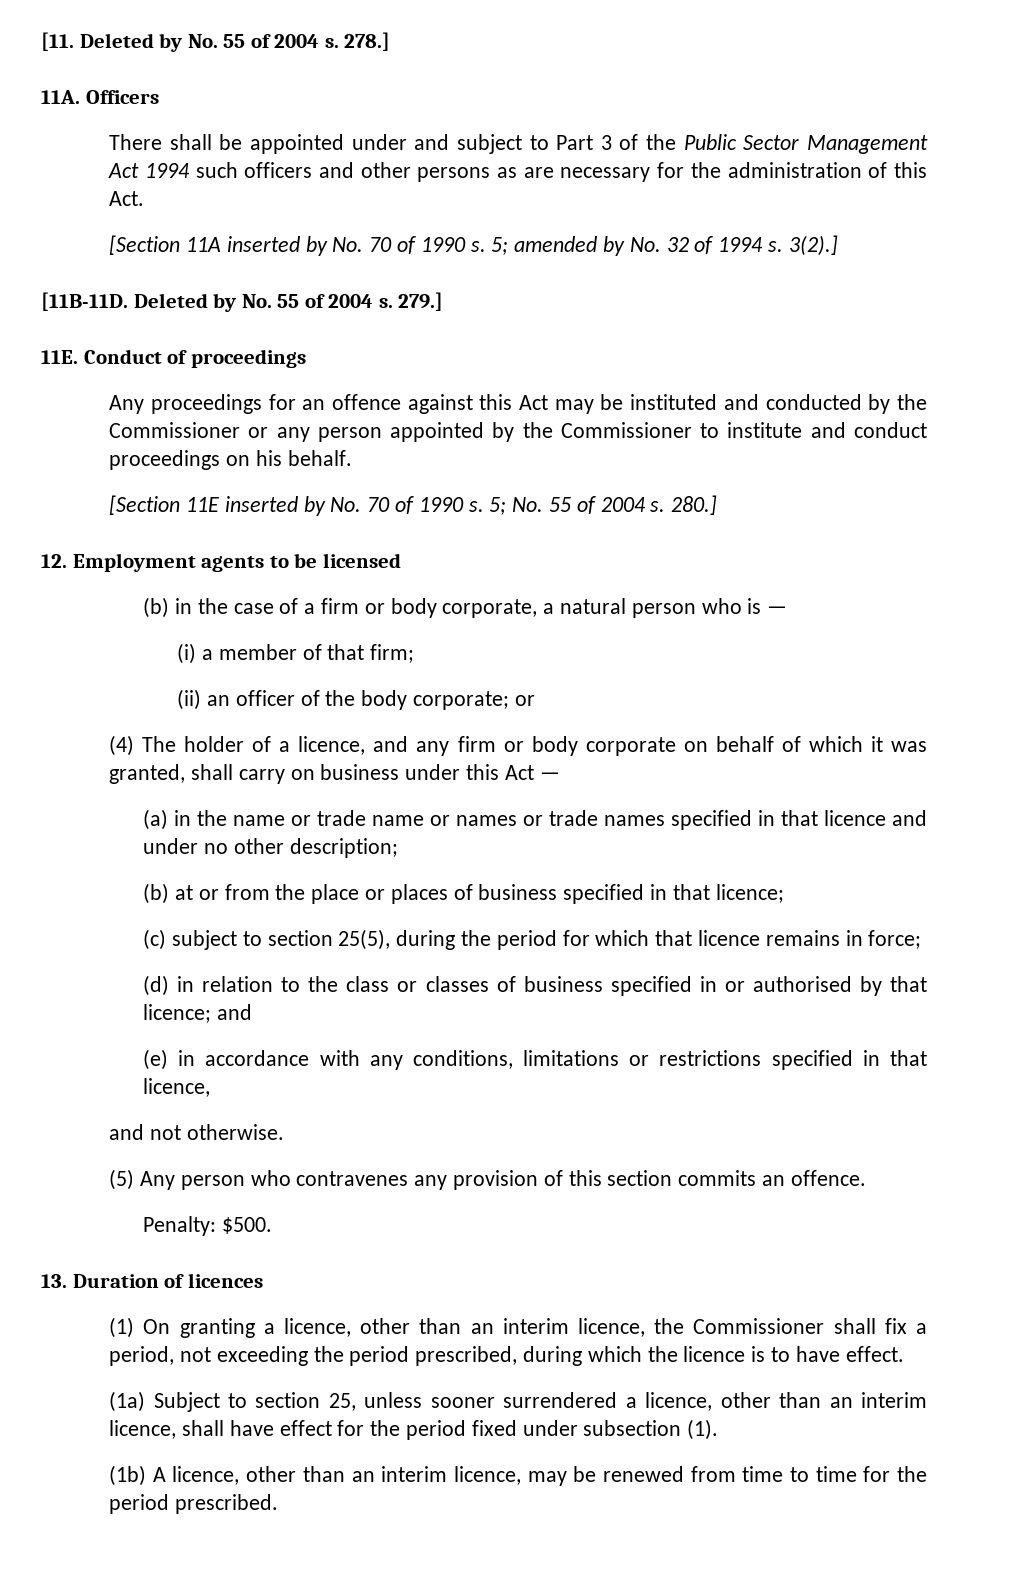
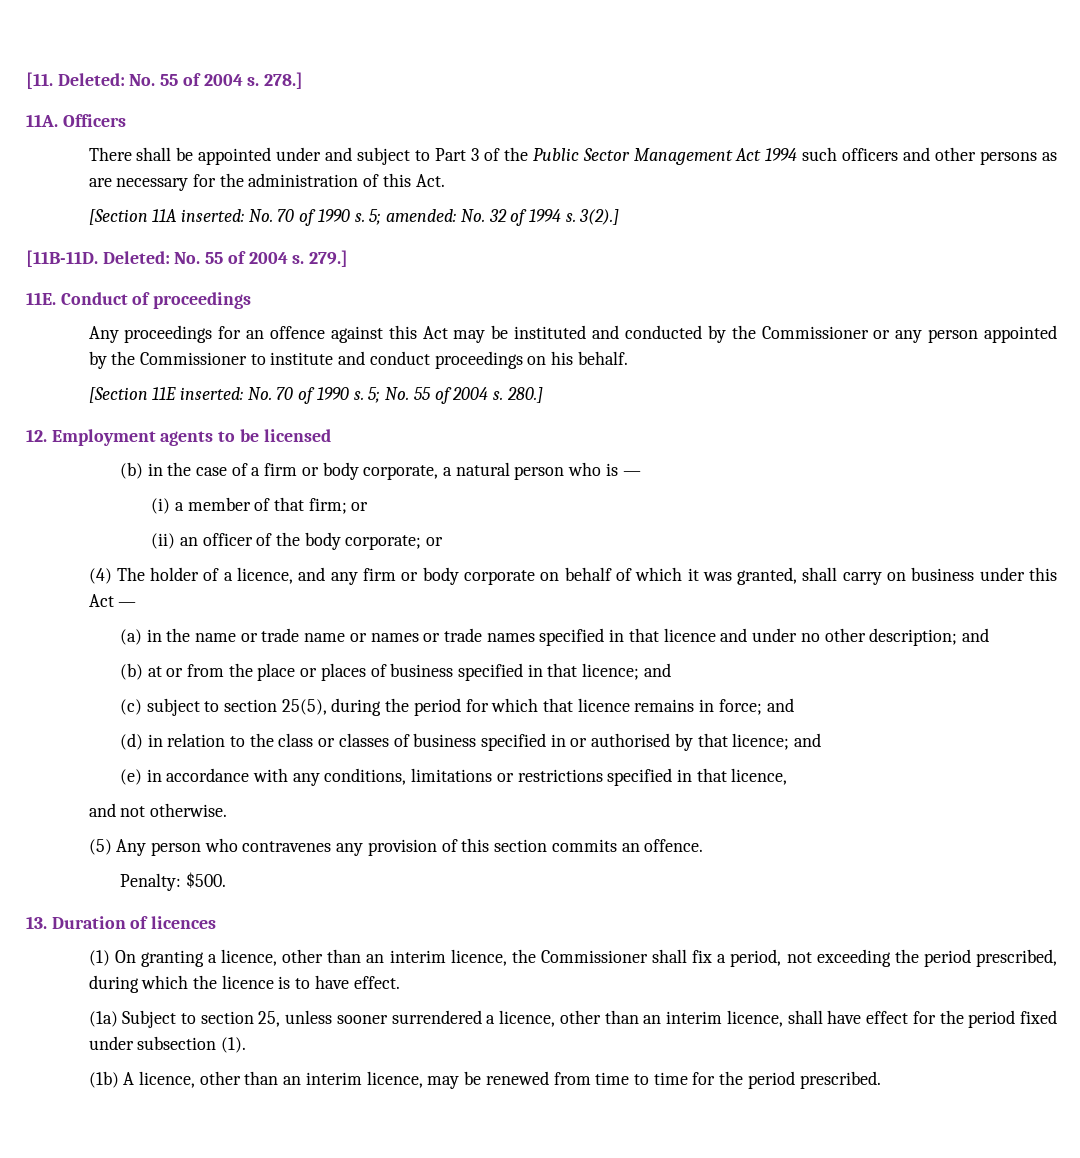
[79,33,183,52] Deleted by -> [57,73,125,86] Deleted:
[226,236,625,256] inserted by No. 70 of 1990 s. 5; amended by -> [180,209,457,226] inserted: No. 70 of 1990 s. 5; amended:
[133,293,237,312] Deleted by -> [102,251,170,264] Deleted:
[224,496,326,516] inserted by -> [179,387,243,400] inserted:
(415, 653) none -> [351,502,369,511] or
(398, 848) none -> [962,628,990,642] and
(784, 893) none -> [643,663,671,677] and
(922, 939) none -> [766,698,794,712] and

